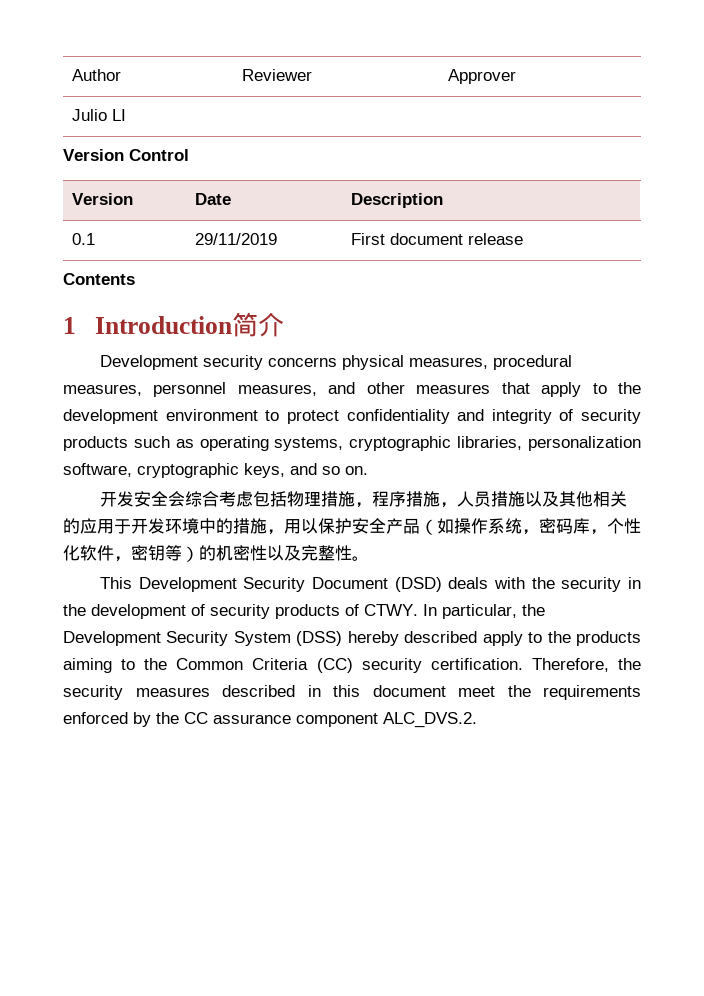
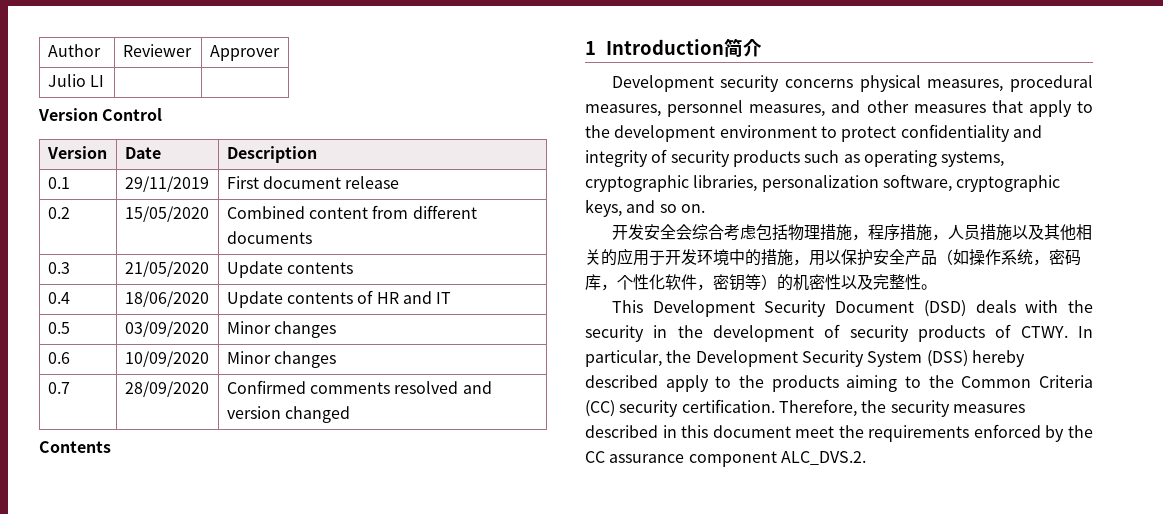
(524, 239) none -> [47,207,70,219] [124,206,209,222] [226,205,477,219] [226,231,312,244] [47,262,70,274] [124,261,209,277] [226,261,353,278] [47,292,70,304] [124,291,209,307] [226,290,452,308] [47,322,70,334] [124,321,209,337] [226,321,336,338] [47,352,70,364] [124,351,209,367] [226,351,336,368] [47,382,70,394] [124,381,209,397] [226,380,492,394] [226,406,350,423] // 0.2 | 15/05/2020 | Combined content from different documents // 0.3 | 21/05/2020 | Update contents // 0.4 | 18/06/2020 | Update contents of HR and IT // 0.5 | 03/09/2020 | Minor changes // 0.6 | 10/09/2020 | Minor changes // 0.7 | 28/09/2020 | Confirmed comments resolved and version changed

